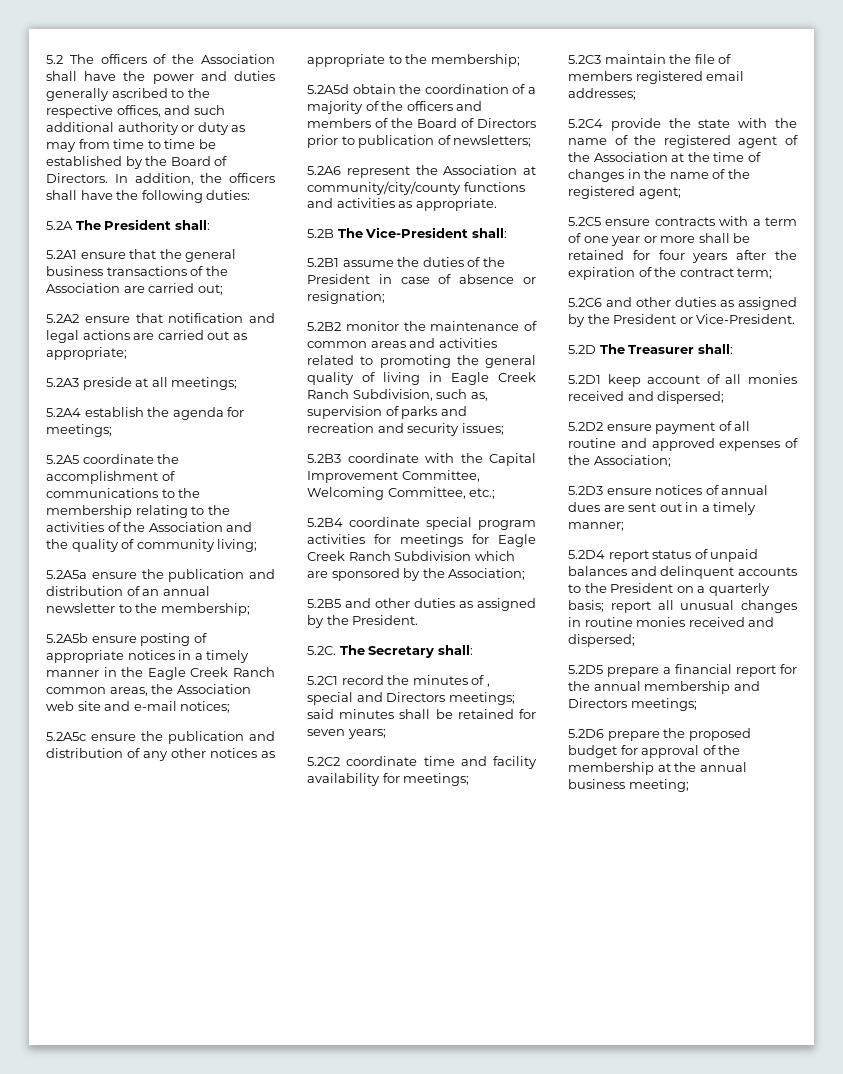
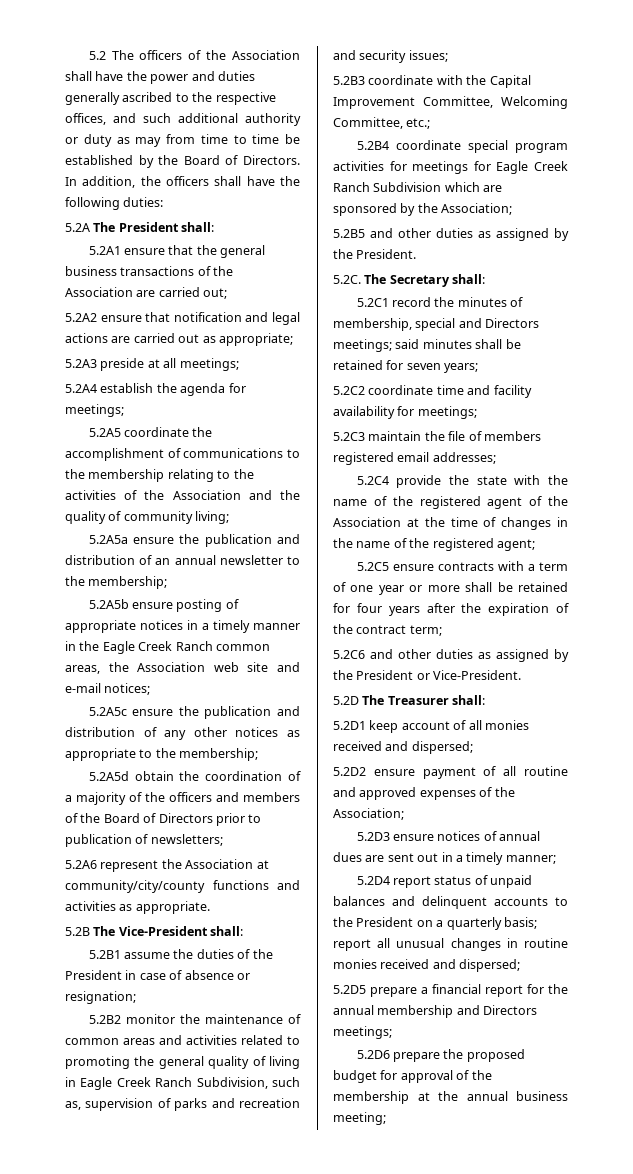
[486,683,490,687] , -> [333,318,412,331] membership,

